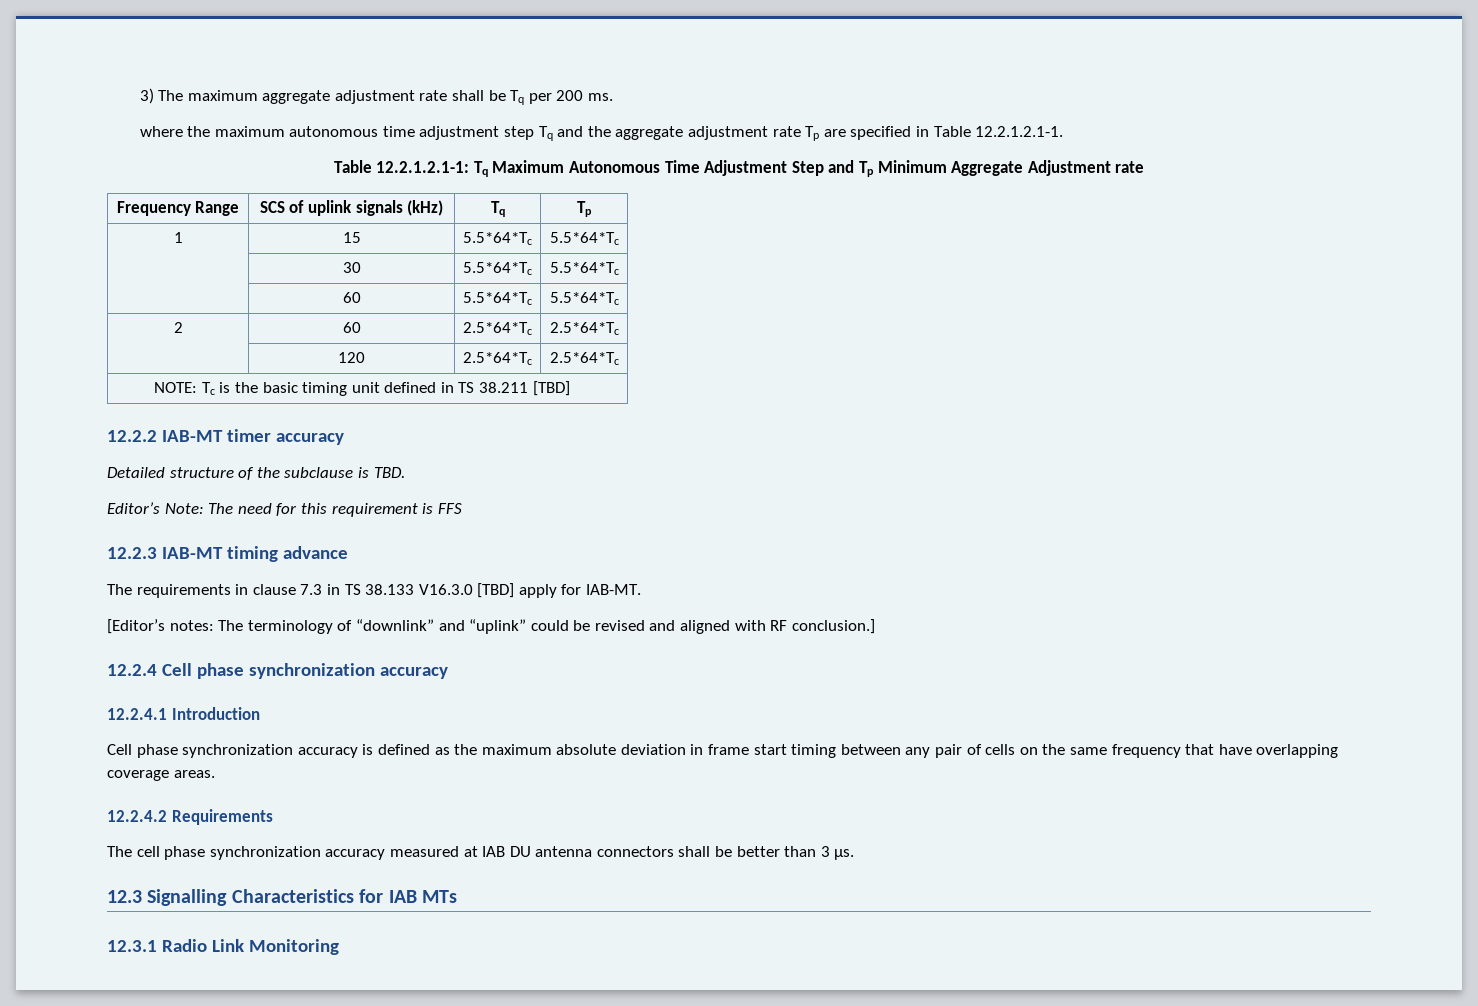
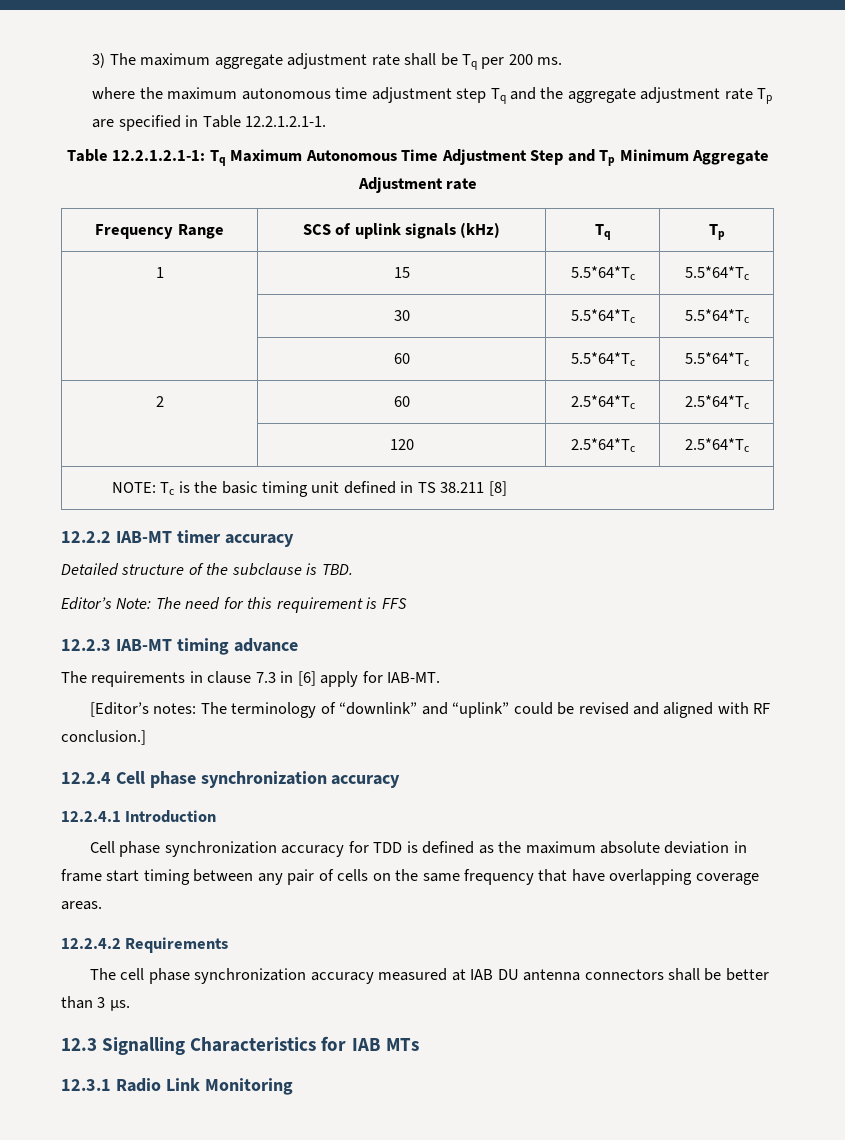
[532,381,570,396] [TBD] -> [488,481,507,496] [8]
[344,583,515,598] TS 38.133 V16.3.0 [TBD] -> [297,671,316,686] [6]
(358, 752) none -> [348,841,403,853] for TDD

